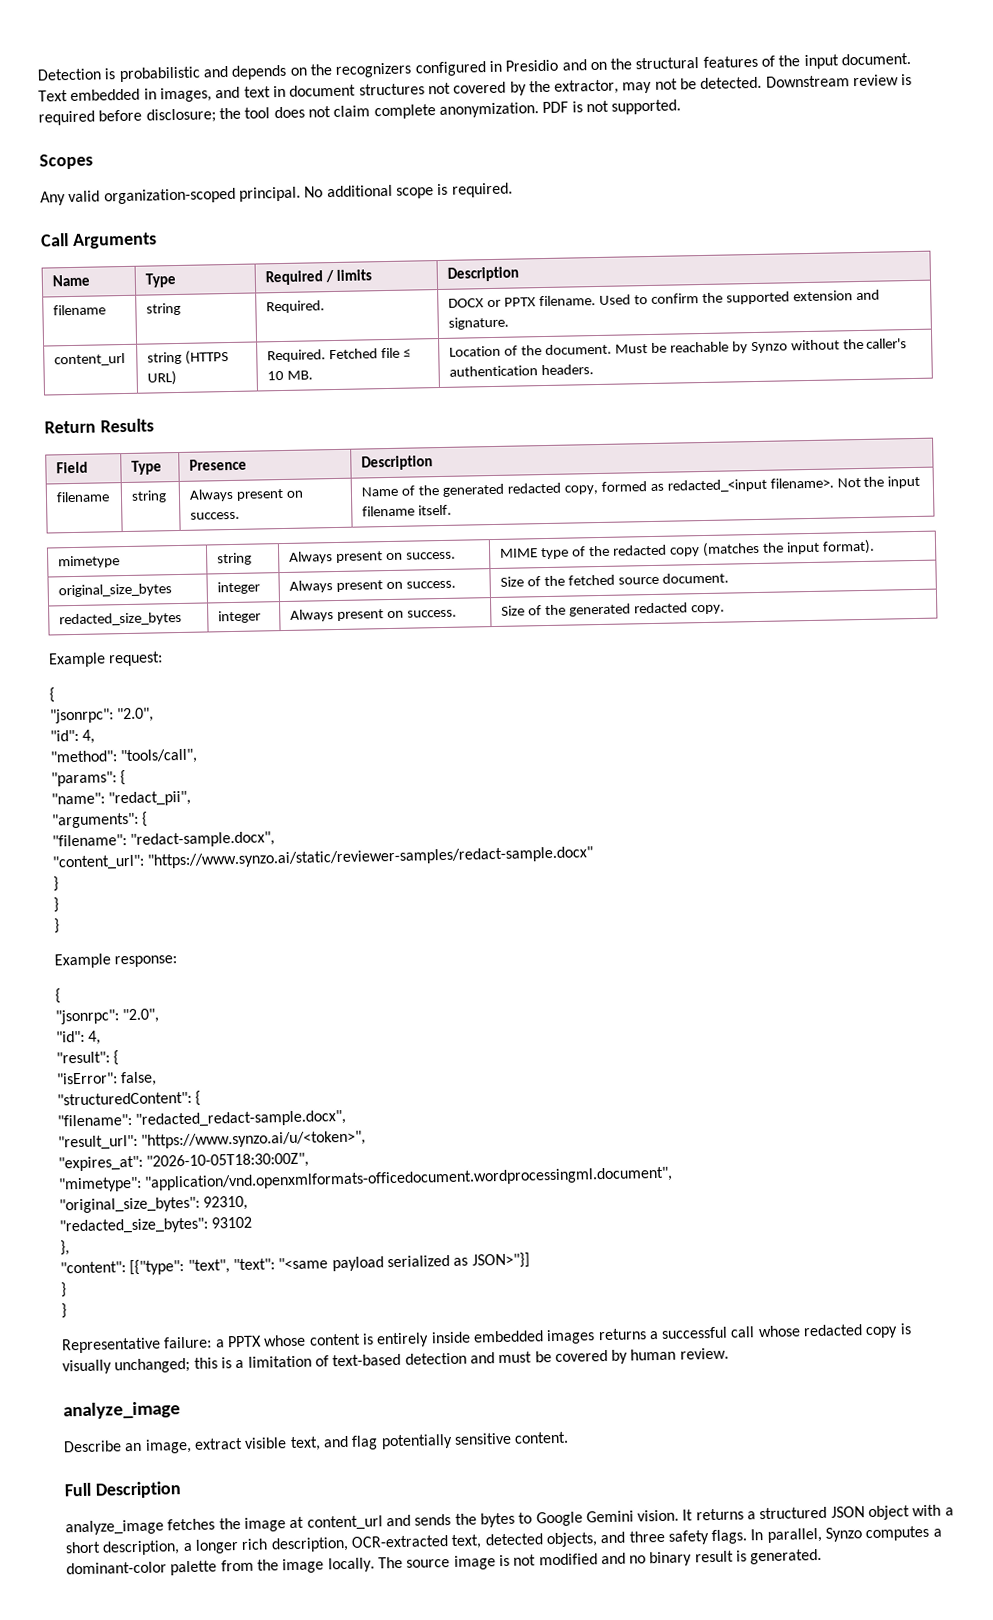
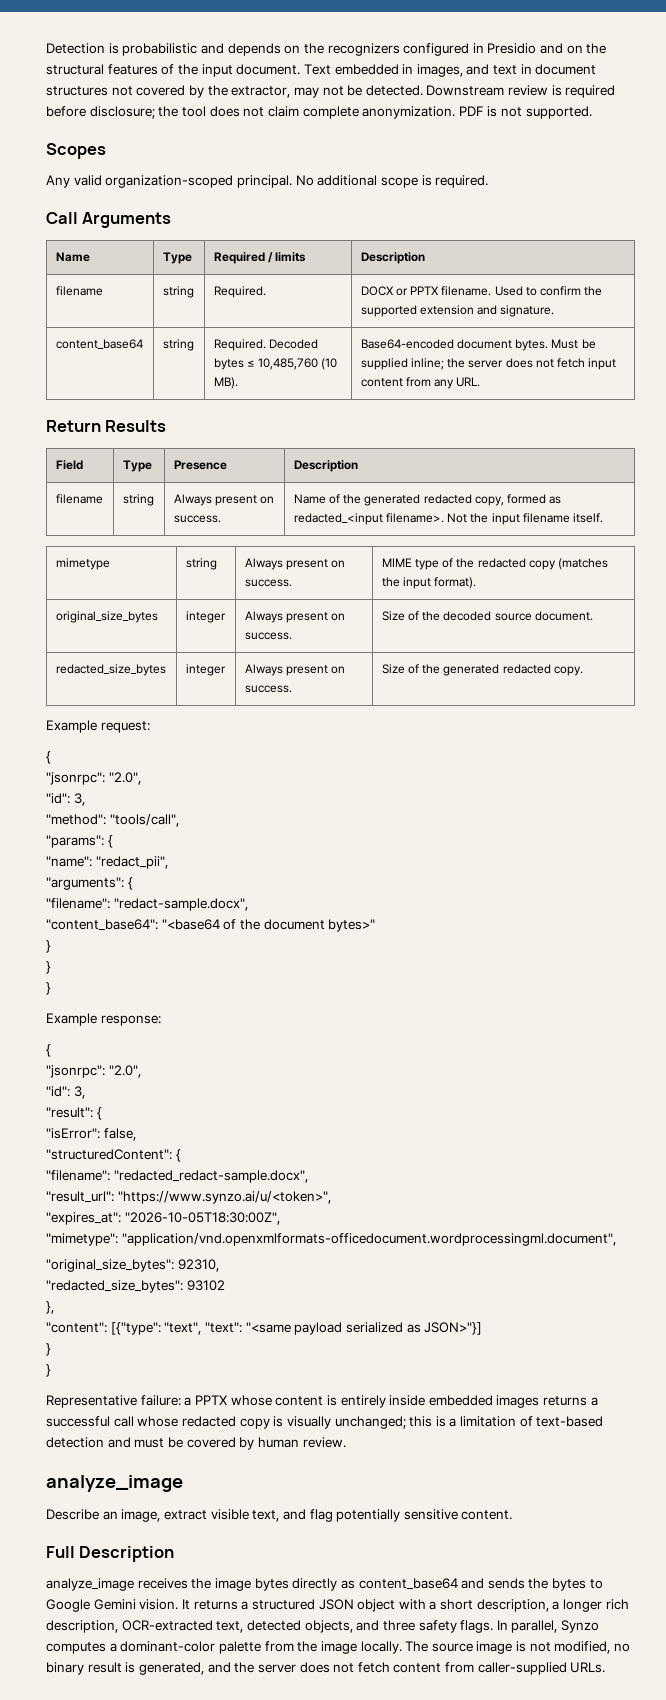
[54,352,126,367] [147,350,230,365] [147,370,178,386] [267,347,412,363] [267,370,314,381] [449,338,908,357] [449,364,595,377] content_url | string (HTTPS URL) | Required. Fetched file ≤ 10 MB. | Location of the document. Must be reachable by Synzo without the caller's authentication headers. -> [55,339,143,349] [162,339,194,351] [213,339,318,351] [213,358,338,370] [213,377,238,389] [360,339,596,351] [360,358,617,370] [360,377,481,389] content_base64 | string | Required. Decoded bytes ≤ 10,485,760 (10 MB). | Base64-encoded document bytes. Must be supplied inline; the server does not fetch input content from any URL.
[568,574,616,586] fetched -> [443,611,492,621] decoded
[82,729,96,744] 4, -> [73,793,85,806] 3,
[52,846,594,871] "content_url": "https://www.synzo.ai/static/reviewer-samples/redact-sample.docx" -> [46,919,376,932] "content_base64": "<base64 of the document bytes>"
[88,1030,102,1045] 4, -> [73,1086,85,1099] 3,
[167,1515,383,1532] fetches the image at content_url -> [137,1578,458,1591] receives the image bytes directly as content_base64
[538,1552,626,1566] modified and -> [554,1641,611,1654] modified,
[750,1548,823,1565] generated. -> [138,1662,606,1675] generated, and the server does not fetch content from caller-supplied URLs.

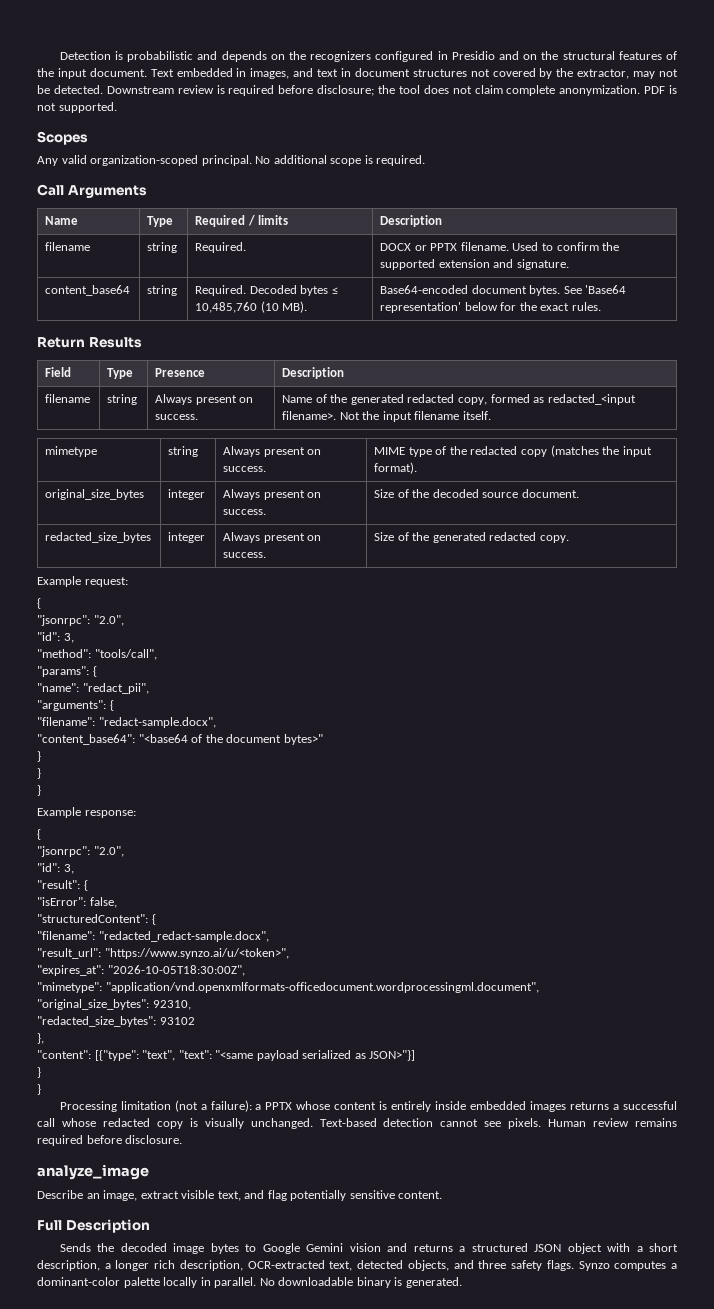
[551,339,596,349] [360,358,617,370] [360,377,481,389] Must be supplied inline; the server does not fetch input content from any URL. -> [563,285,627,294] [380,302,601,313] See 'Base64 representation' below for the exact rules.
[46,1395,181,1408] Representative failure: -> [59,1100,252,1112] Processing limitation (not a failure):
[334,1416,604,1429] [46,1437,346,1450] unchanged; this is a limitation of text-based detection and must be covered by human review. -> [250,1118,678,1129] [37,1135,183,1146] unchanged. Text-based detection cannot see pixels. Human review remains required before disclosure.
[46,1578,549,1591] analyze_image receives the image bytes directly as content_base64 and sends the -> [59,1243,205,1254] Sends the decoded image
[139,1599,190,1610] vision. It -> [349,1243,408,1252] vision and
[496,1620,558,1633] In parallel, -> (574, 1265) none
[264,1641,631,1654] [46,1662,606,1675] from the image locally. The source image is not modified, no binary result is generated, and the server does not fetch content from caller-supplied URLs. -> [163,1277,462,1288] locally in parallel. No downloadable binary is generated.

